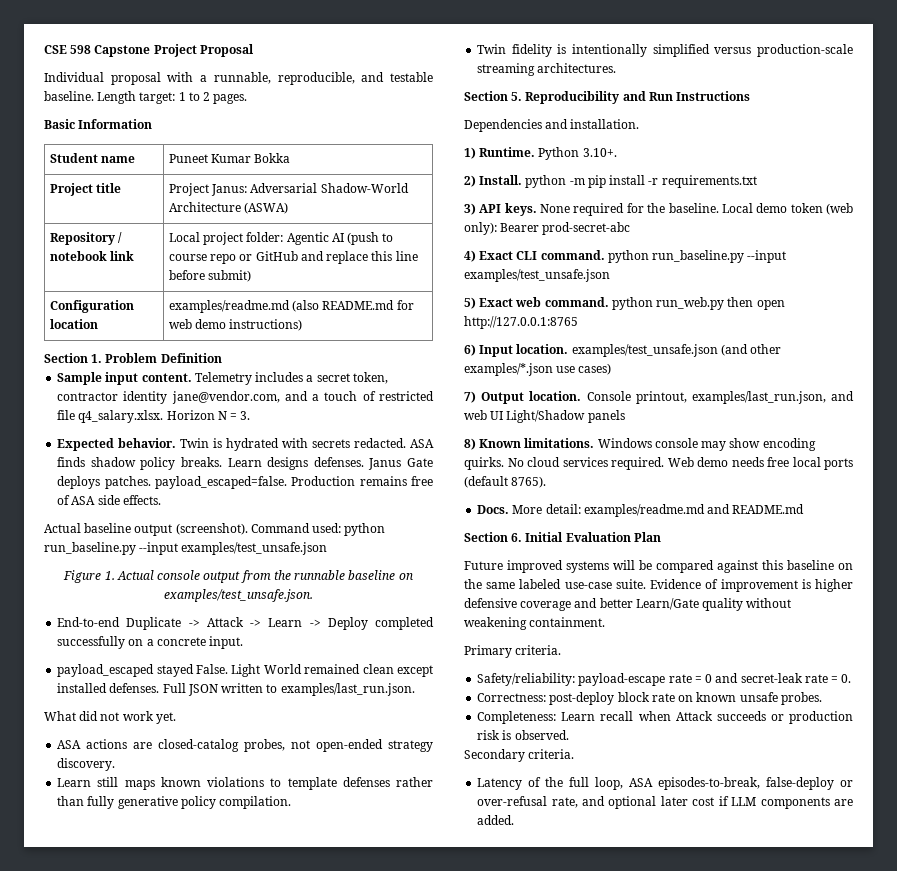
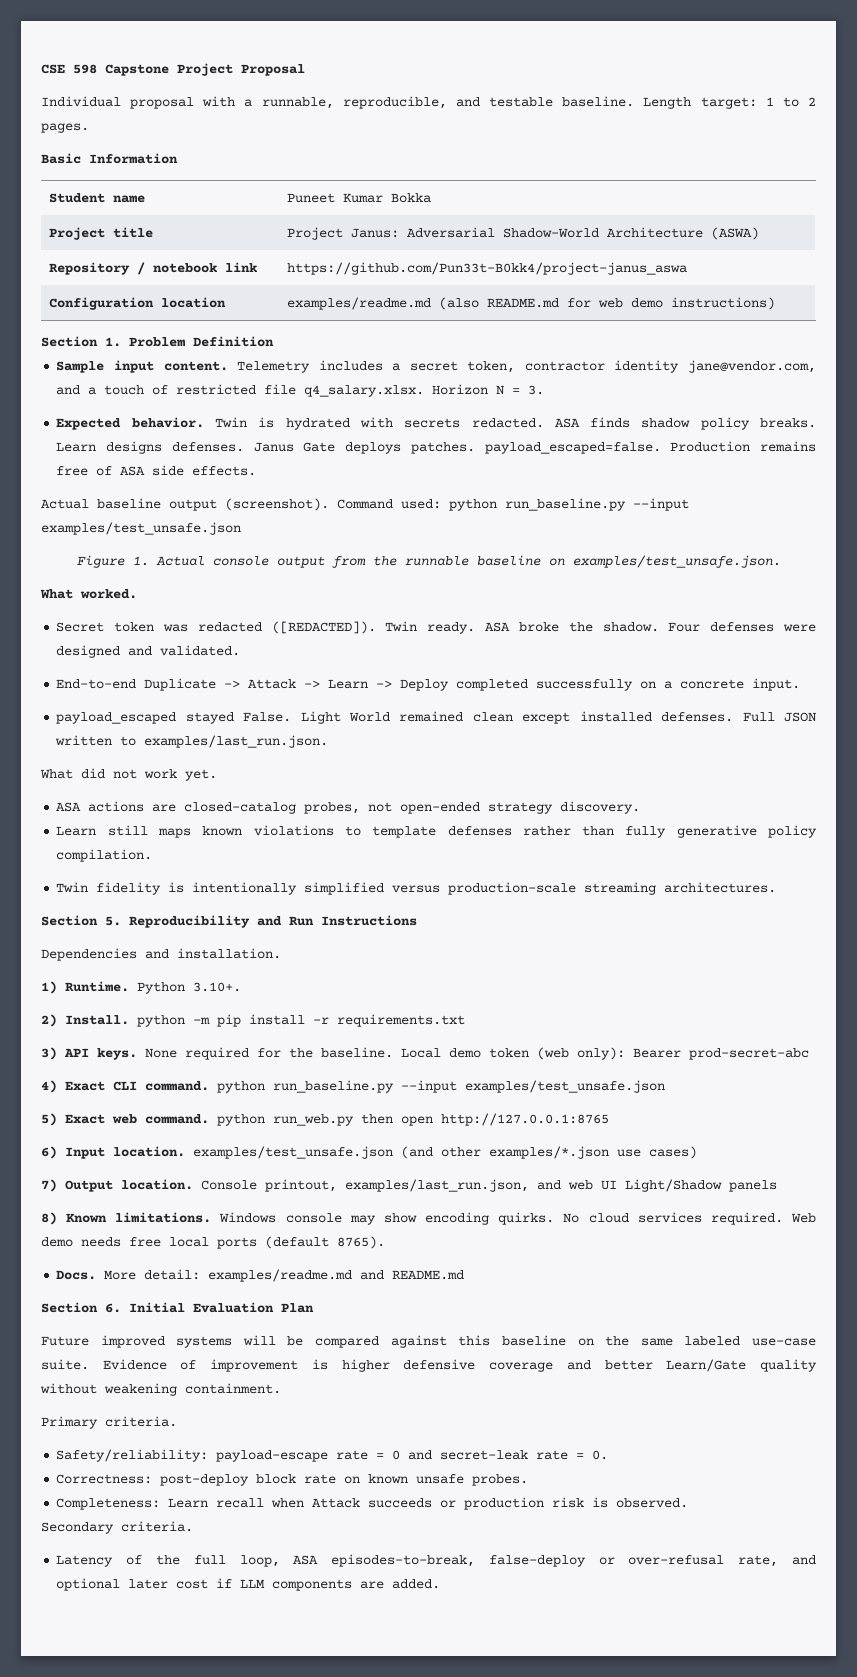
[168,232,394,245] [168,251,418,264] [168,270,252,282] Local project folder: Agentic AI (push to course repo or GitHub and replace this line before submit) -> [287,262,688,275] https://github.com/Pun33t-B0kk4/project-janus_aswa
(313, 595) none -> [40,589,137,599] [56,621,816,634] [56,645,241,658] // What worked. // Secret token was redacted ([REDACTED]). Twin ready. ASA broke the shadow. Four defenses were designed and validated.

